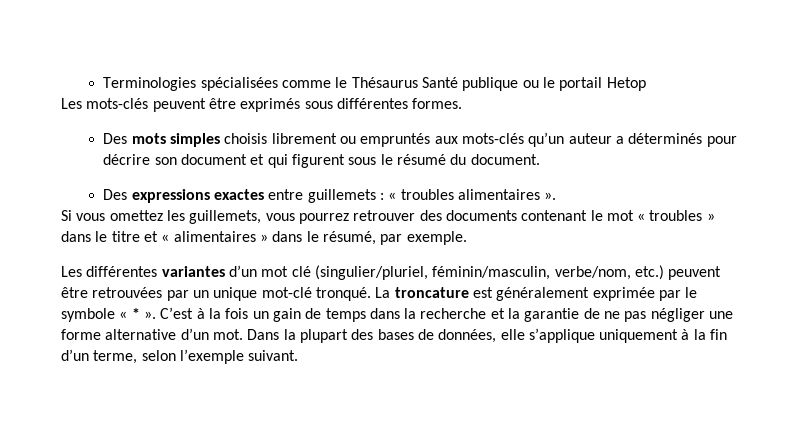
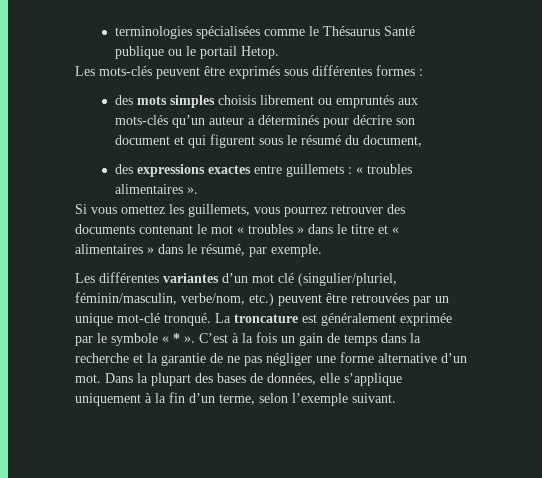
[103,77,197,91] Terminologies -> [114,26,192,39] terminologies
[606,77,646,91] Hetop -> [240,46,279,59] Hetop.
[412,98,463,109] [103,133,128,144] formes. // Des -> [376,65,423,76] [114,95,133,105] formes : // des
[470,154,540,165] [103,189,128,200] document. // Des -> [362,135,422,147] [114,164,133,174] document, // des

